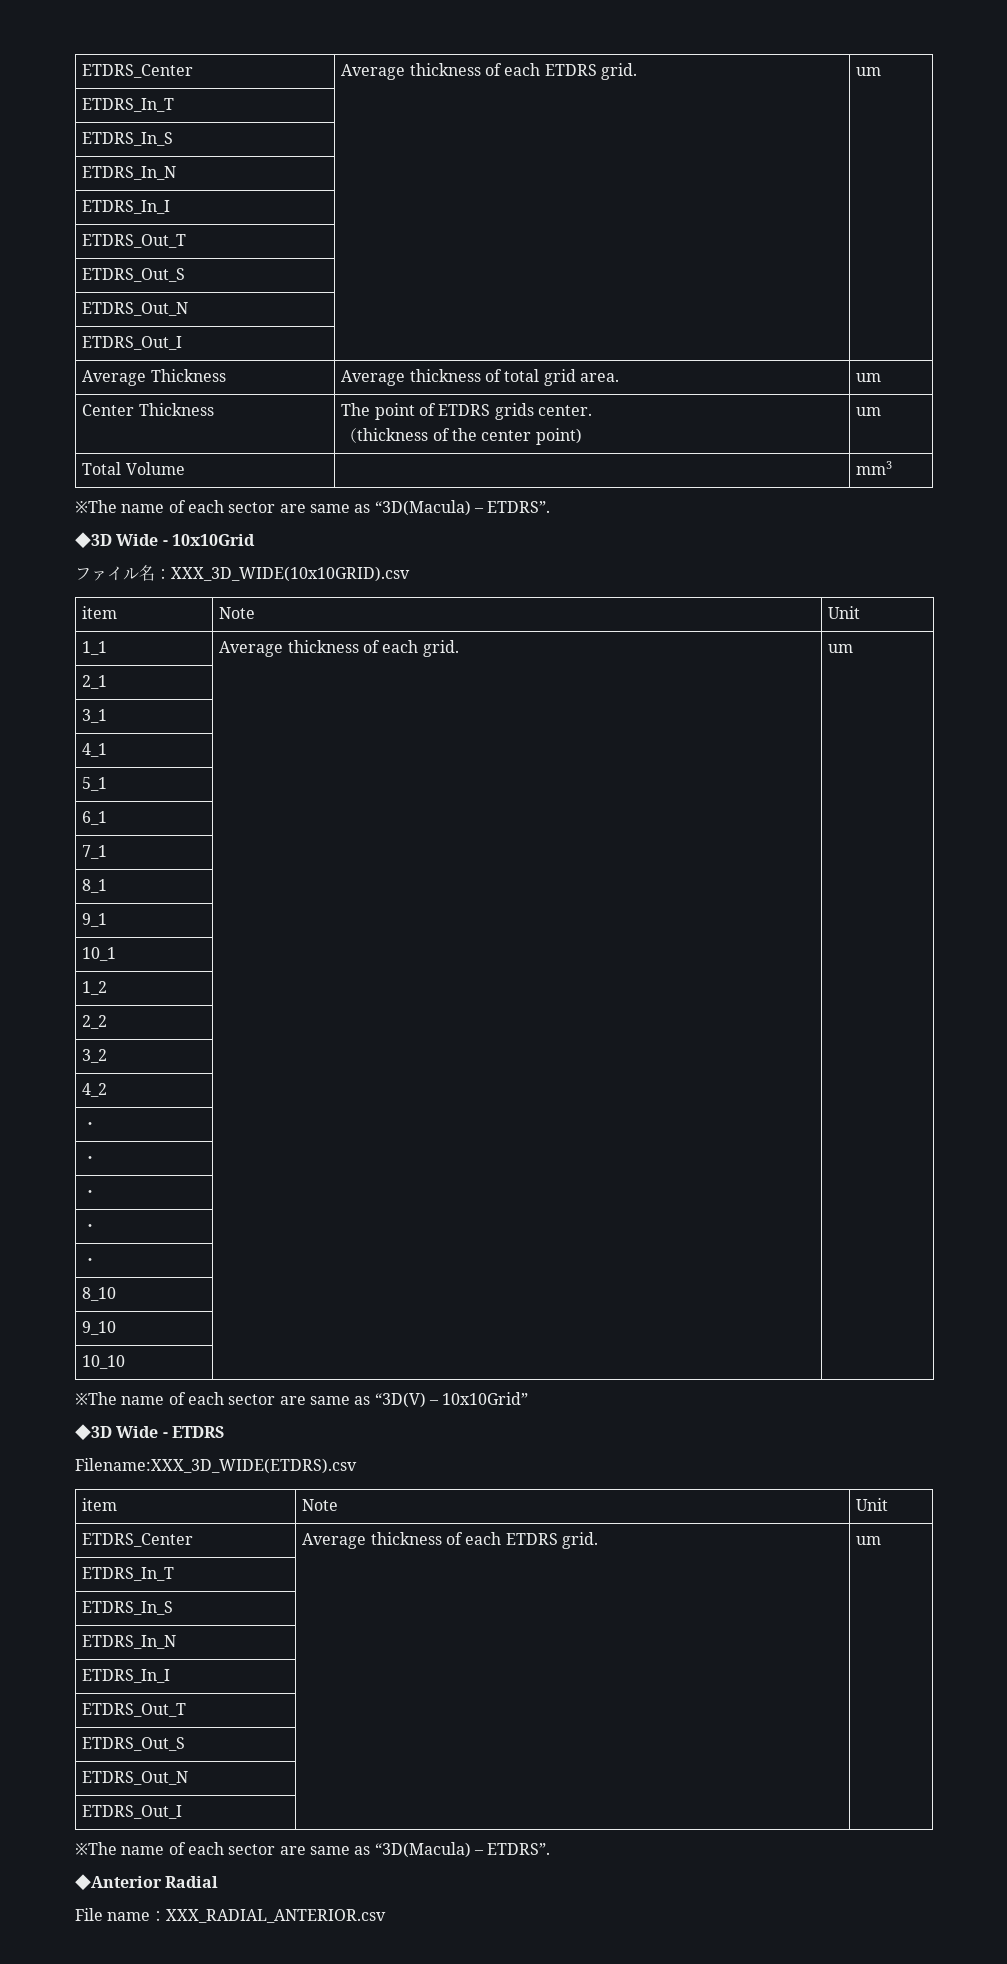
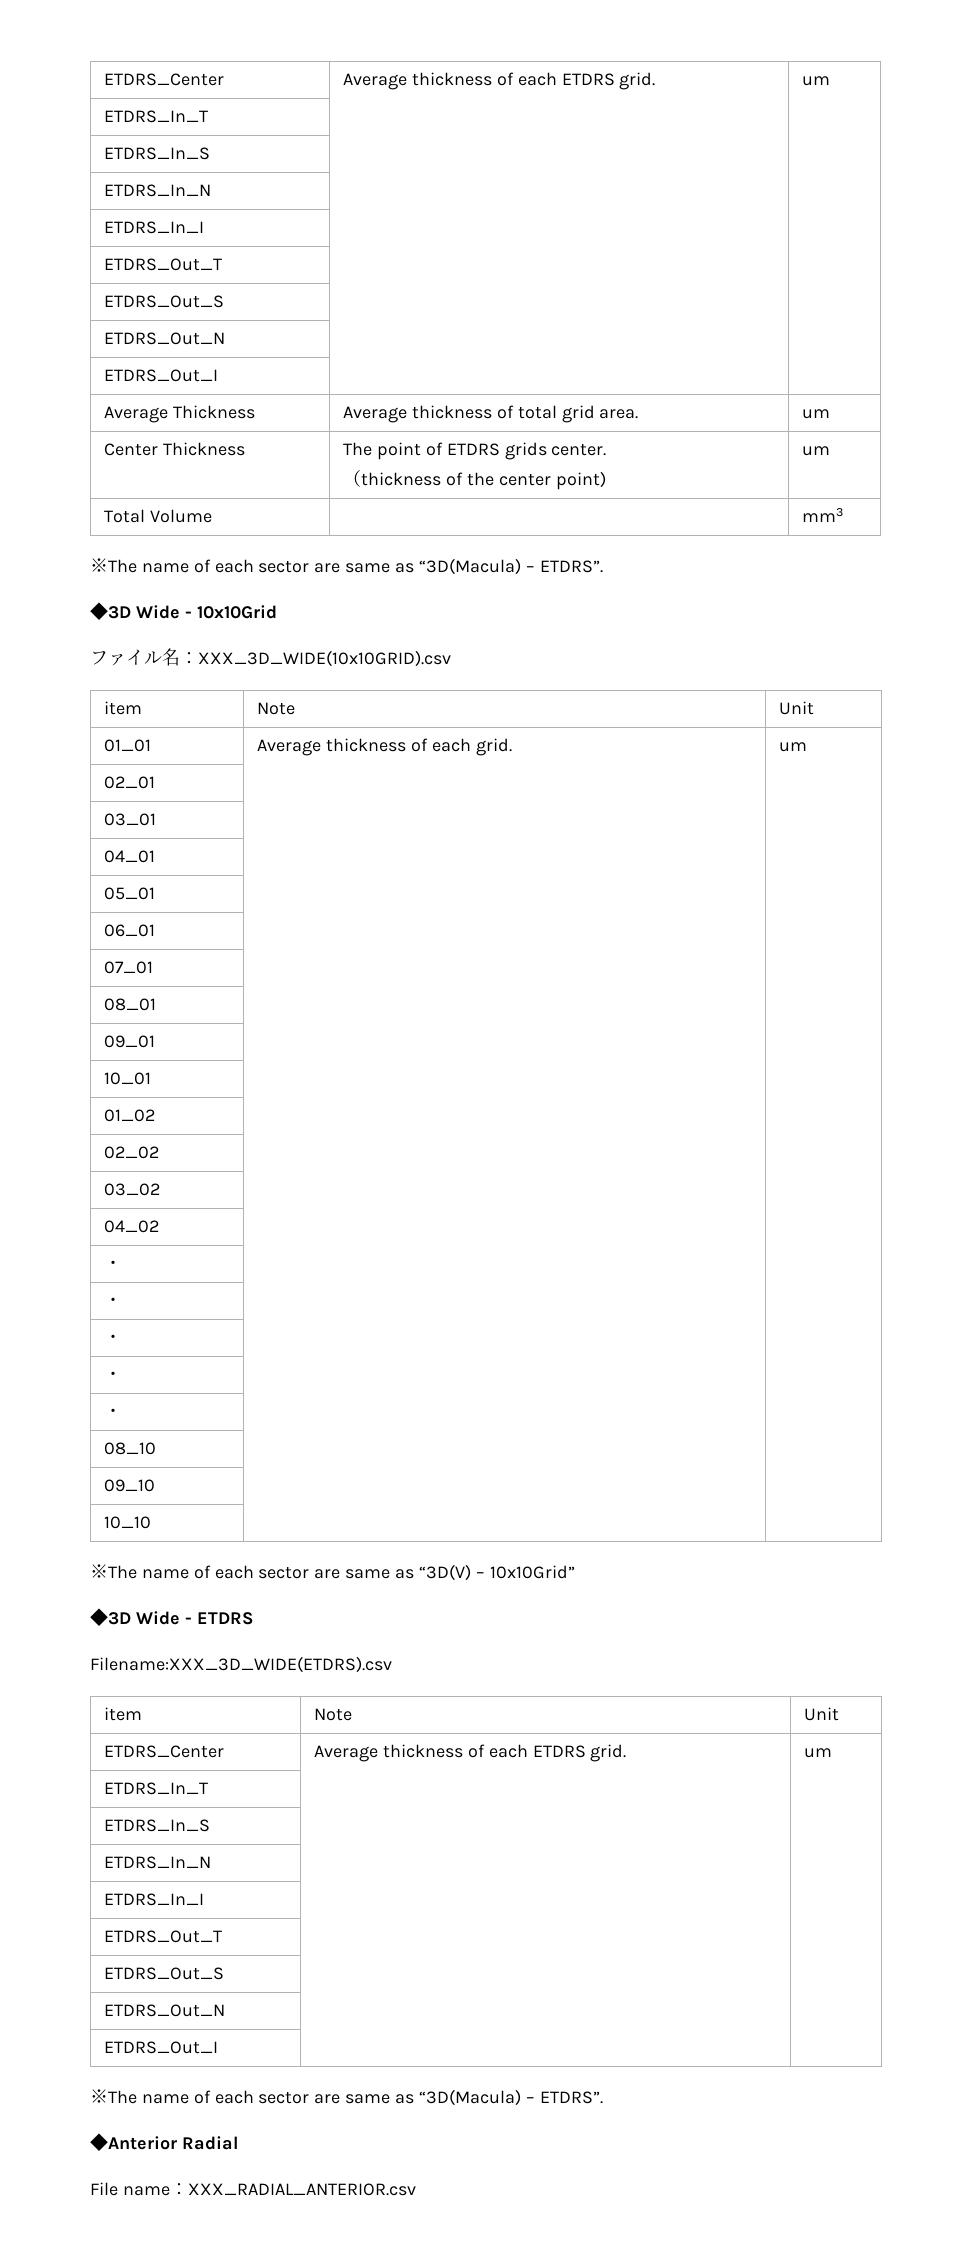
[82,641,108,655] 1_1 -> [104,739,152,752] 01_01
[82,675,108,689] [82,709,108,723] [82,743,108,757] [82,777,108,791] [82,811,108,825] [82,845,108,859] [82,879,108,893] [82,913,108,927] [82,947,117,961] [82,981,108,995] [82,1015,108,1029] [82,1049,108,1063] [82,1083,108,1097] 2_1 | | // 3_1 | | // 4_1 | | // 5_1 | | // 6_1 | | // 7_1 | | // 8_1 | | // 9_1 | | // 10_1 | | // 1_2 | | // 2_2 | | // 3_2 | | // 4_2 -> [104,776,156,789] [104,813,157,826] [104,850,156,863] [104,887,156,900] [104,924,156,937] [104,961,154,974] [104,998,157,1011] [104,1035,156,1048] [104,1072,152,1085] [104,1109,156,1122] [104,1146,160,1159] [104,1183,161,1196] [104,1220,160,1233] 02_01 | | // 03_01 | | // 04_01 | | // 05_01 | | // 06_01 | | // 07_01 | | // 08_01 | | // 09_01 | | // 10_01 | | // 01_02 | | // 02_02 | | // 03_02 | | // 04_02
[82,1287,117,1301] [82,1321,117,1335] 8_10 | | // 9_10 -> [104,1442,157,1455] [104,1479,156,1492] 08_10 | | // 09_10

